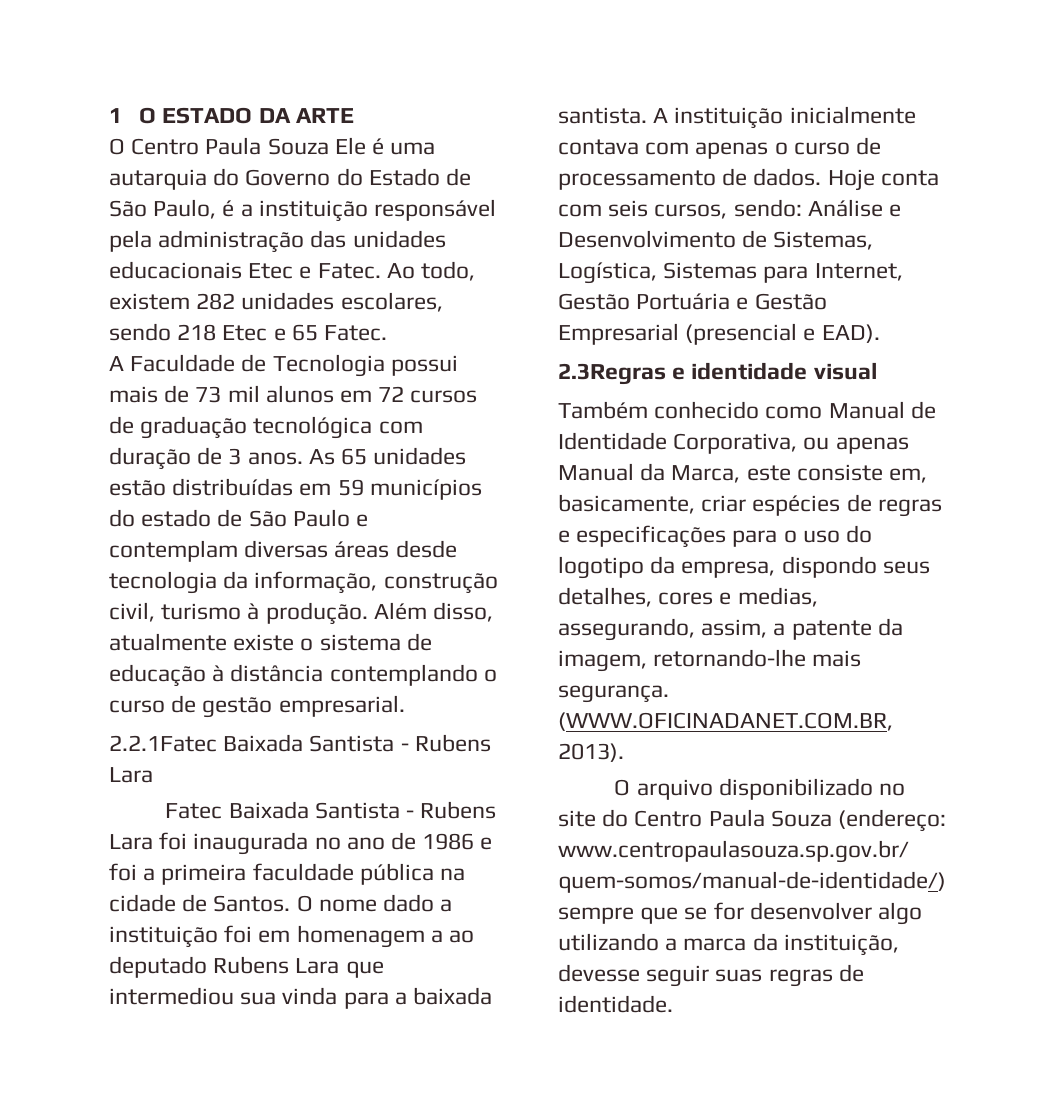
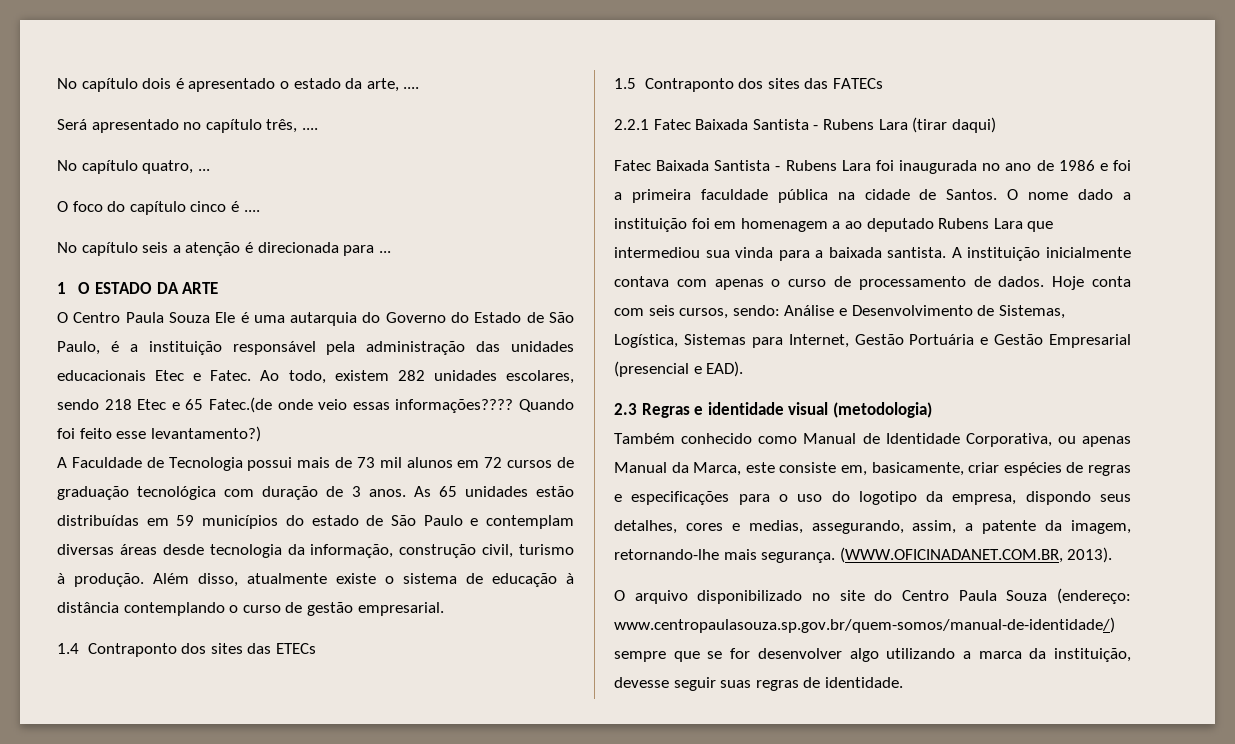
(109, 115) none -> [57,78,420,92] [57,119,318,133] [57,160,210,174] [57,201,260,215] [57,242,391,256] No capítulo dois é apresentado o estado da arte, .... // Será apresentado no capítulo três, .... // No capítulo quatro, ... // O foco do capítulo cinco é .... // No capítulo seis a atenção é direcionada para ... //
[324,325,388,341] Fatec. -> [208,397,574,413] [57,426,261,442] Fatec.(de onde veio essas informações???? Quando foi feito esse levantamento?)
[109,734,491,752] [109,767,153,783] 2.2.1Fatec Baixada Santista - Rubens Lara -> [57,643,316,657] [614,78,883,92] [614,117,996,133] 1.4 Contraponto dos sites das ETECs // 1.5 Contraponto dos sites das FATECs // 2.2.1 Fatec Baixada Santista - Rubens Lara (tirar daqui)
[558,363,666,385] 2.3Regras -> [614,403,690,418] 2.3 Regras
(877, 371) none -> [832,402,932,418] (metodologia)

